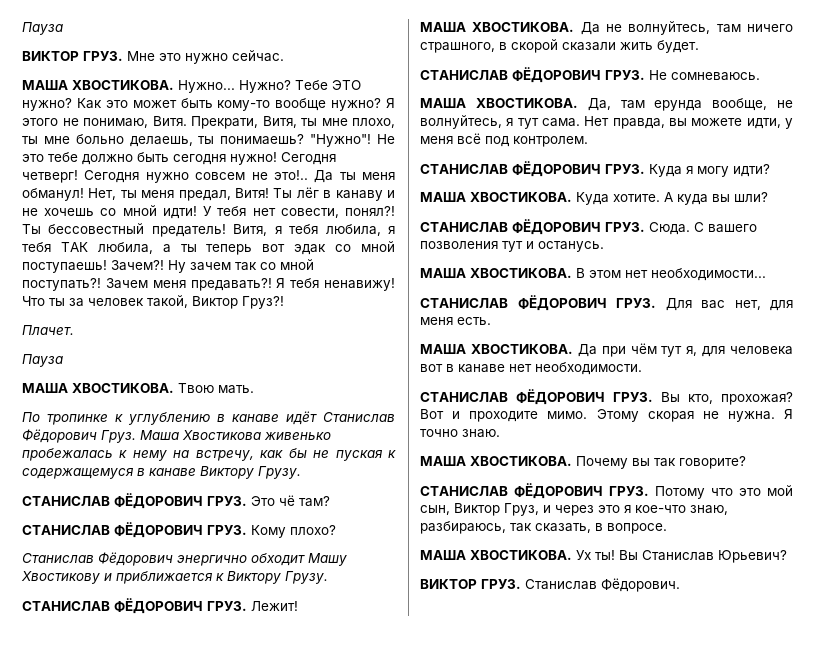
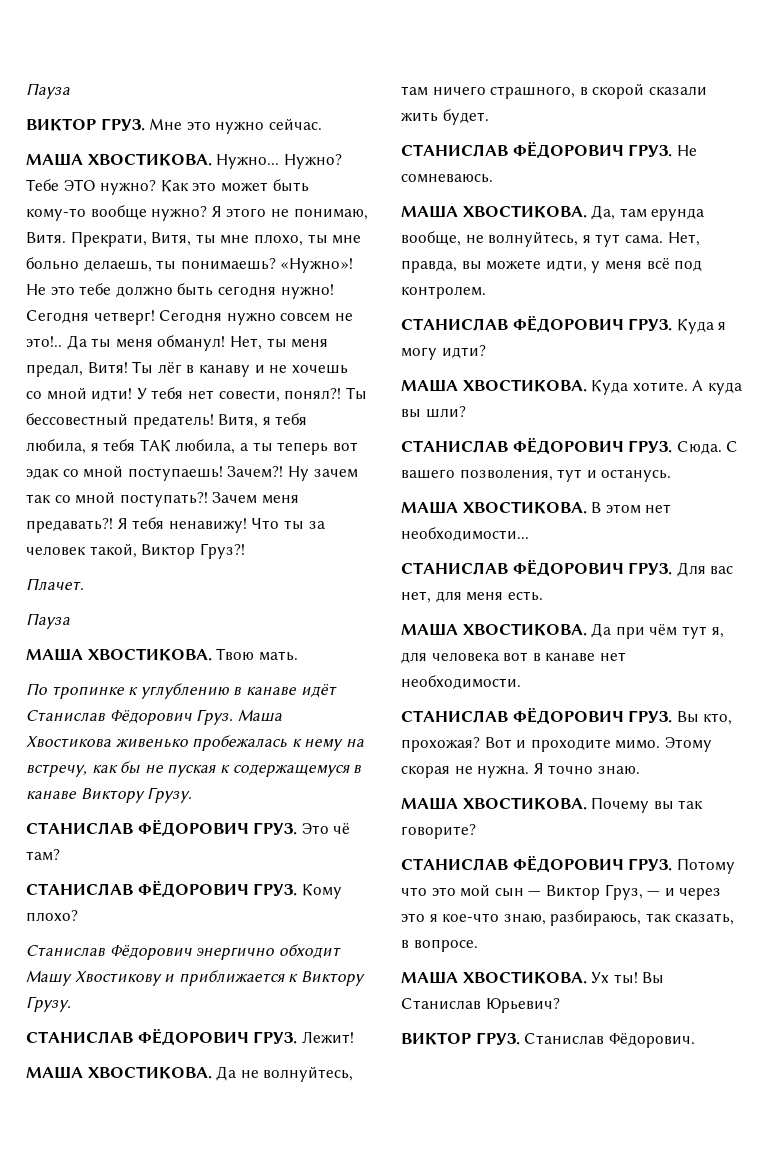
[310,134,372,147] "Нужно"! -> [280,258,354,273] «Нужно»!
[584,116,610,126] Нет -> [667,232,700,246] Нет,
[420,241,498,249] позволения -> [459,469,553,481] позволения,
[420,505,450,515] сын, -> [494,888,542,897] сын —
(539, 509) none -> [647,891,661,896] —

